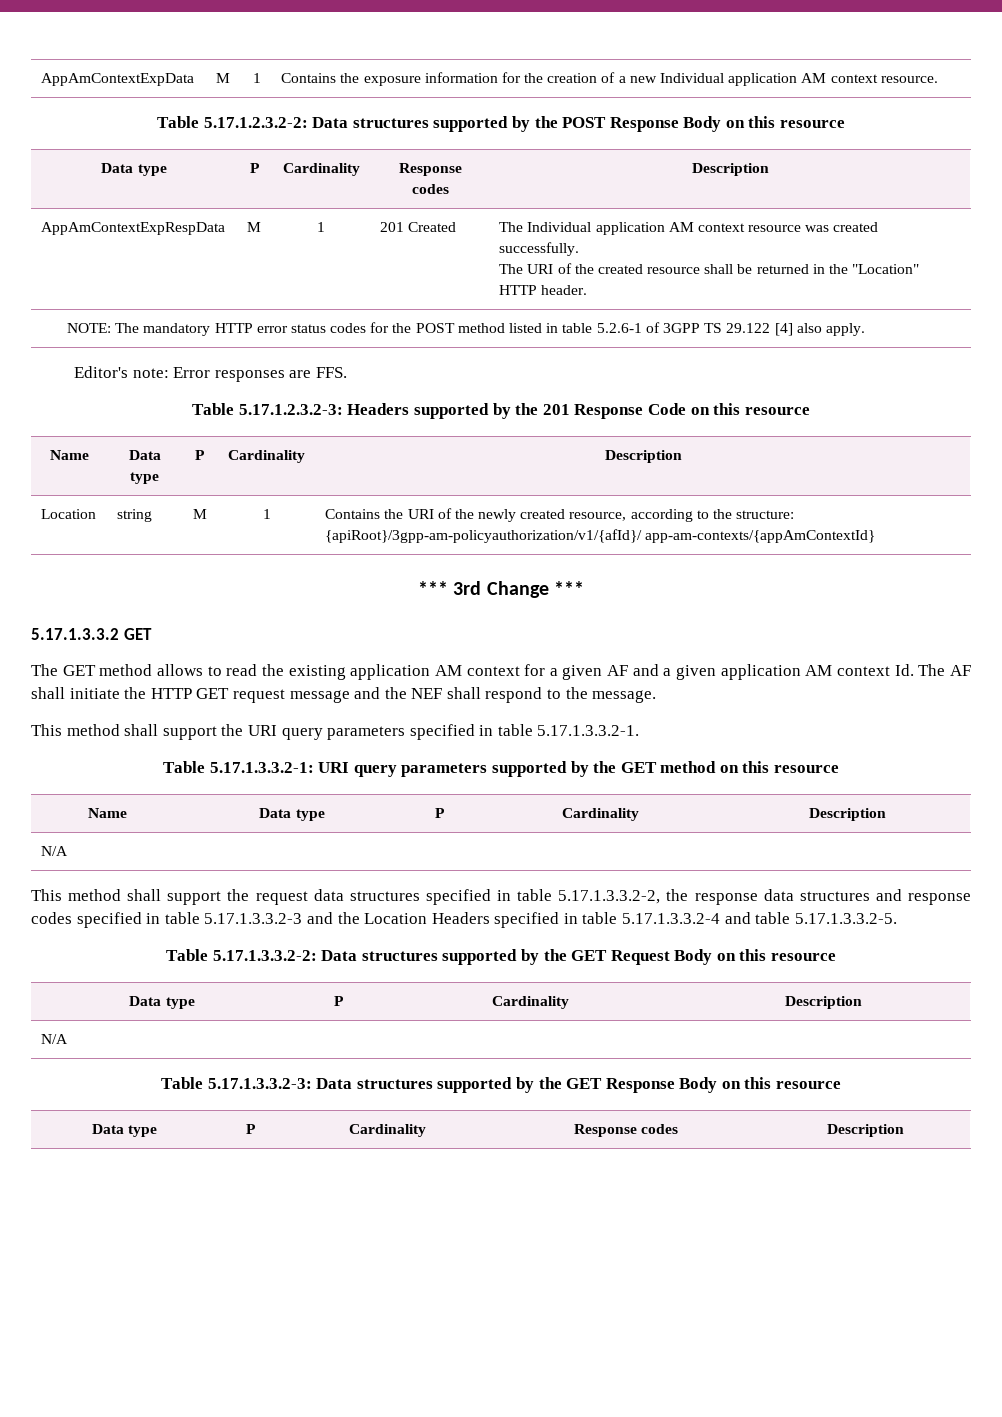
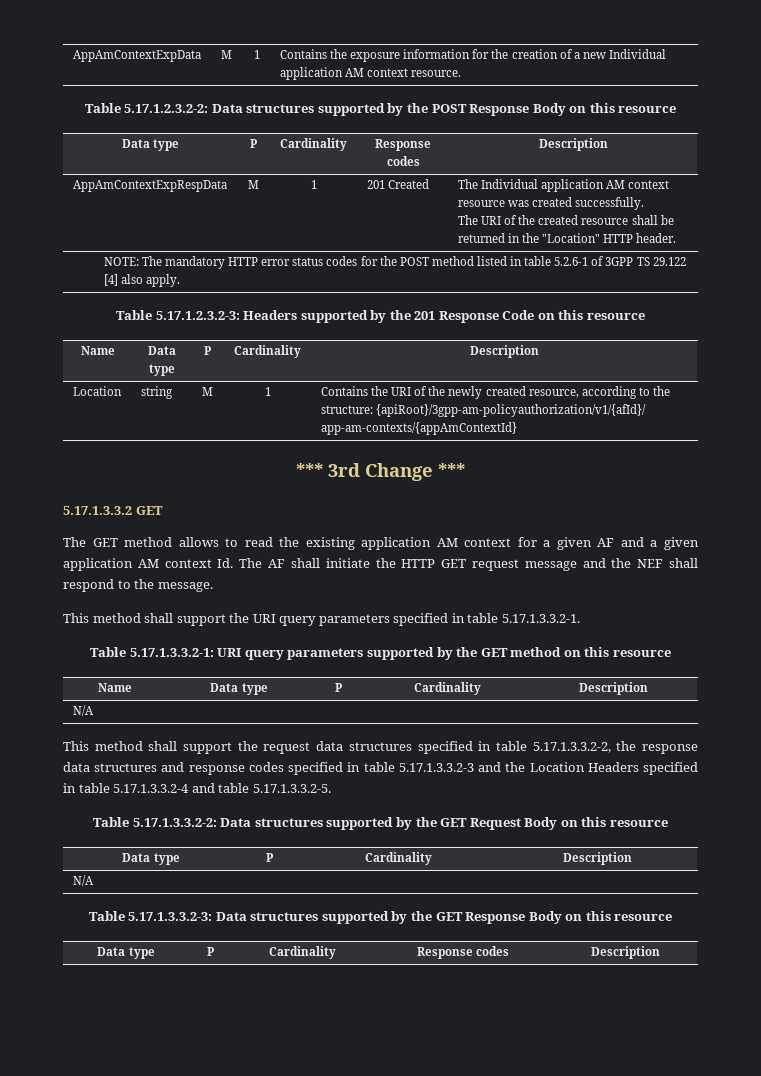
[74,366,348,382] // Editor's note: Error responses are FFS. -> (181, 280) none

